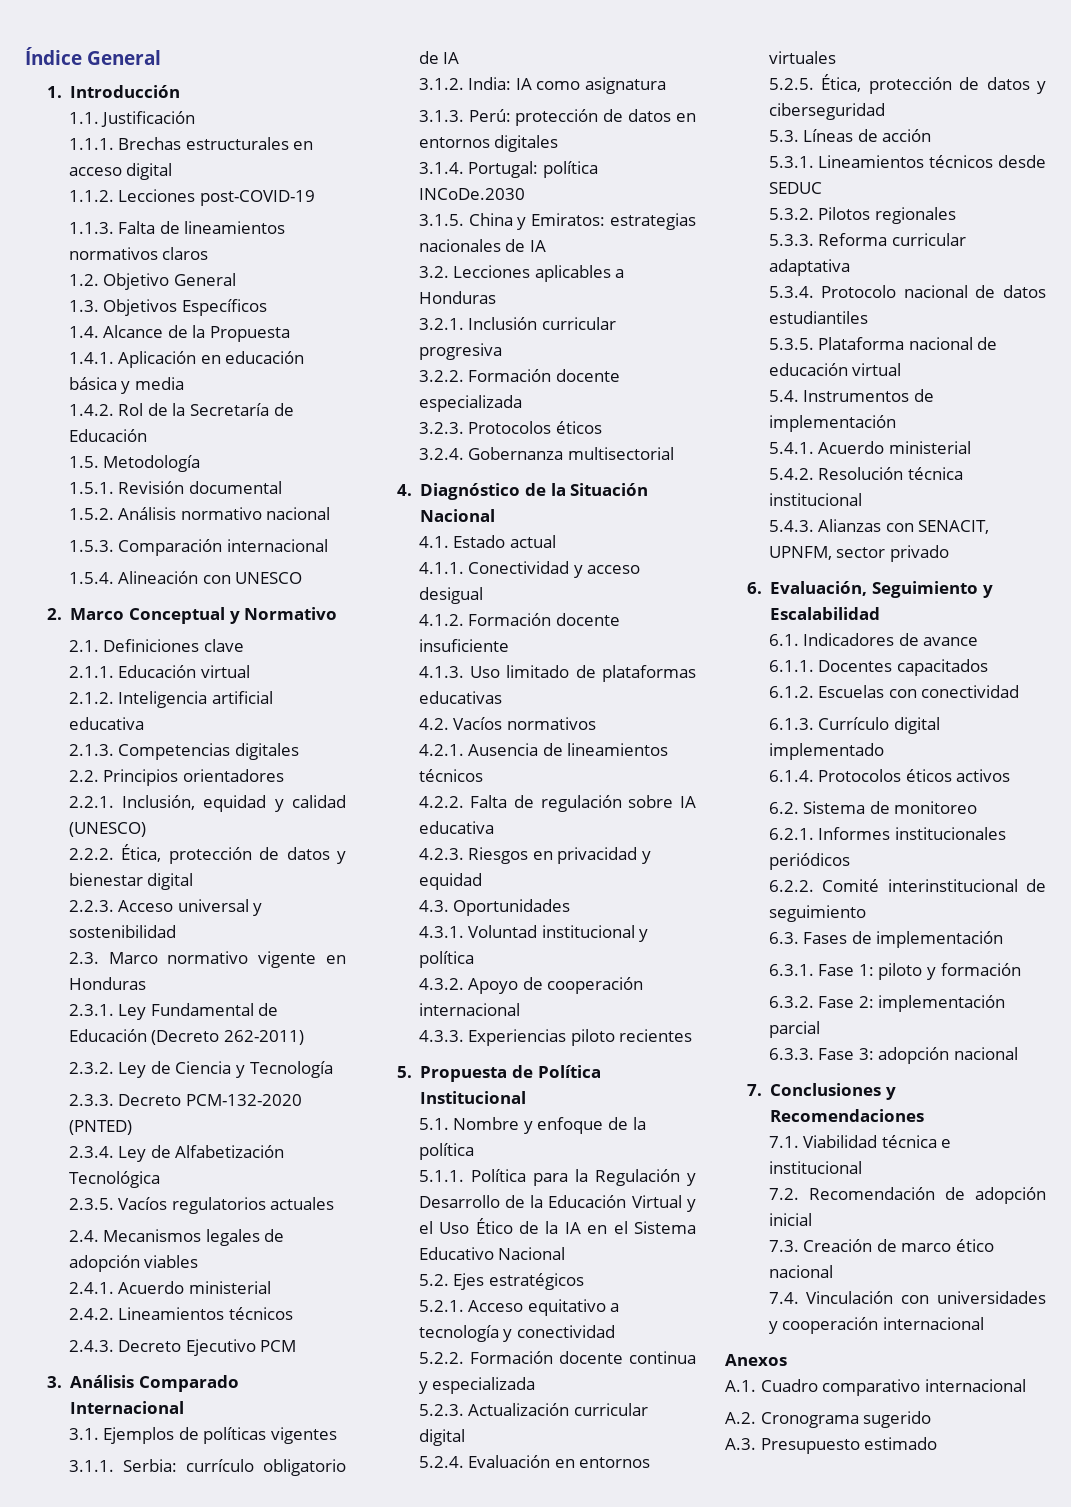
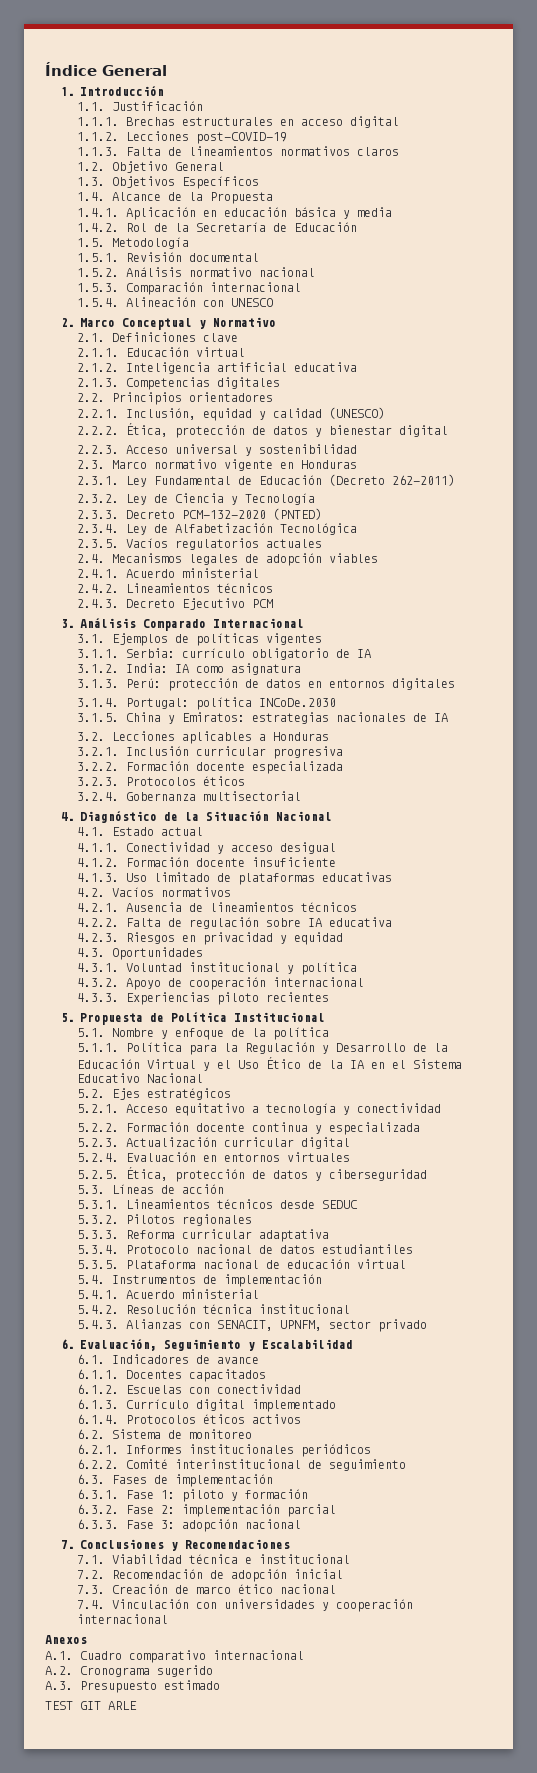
(938, 1443) none -> [45,1701,137,1710] // TEST GIT ARLE

